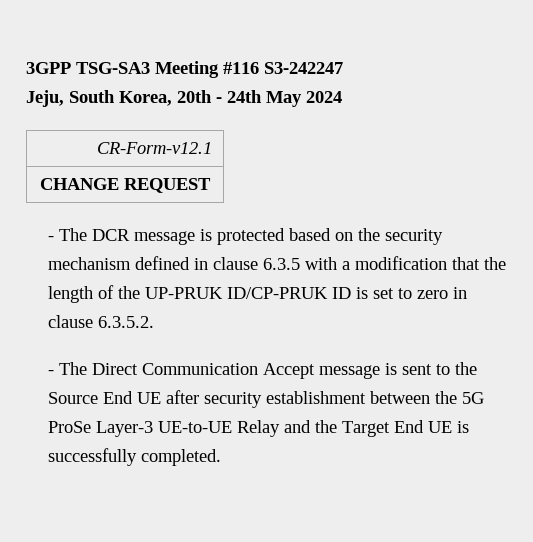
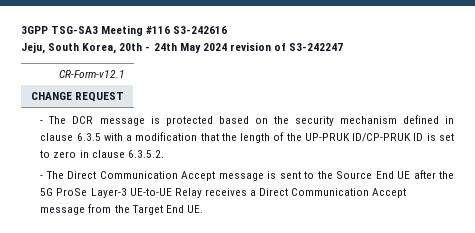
[264,62,343,74] S3-242247 -> [173,26,228,34] S3-242616
(342, 97) none -> [229,42,344,51] revision of S3-242247
[204,391,431,408] security establishment between -> (436, 174) none
[284,420,470,437] [48,448,222,466] and the Target End UE is successfully completed. -> [204,188,407,198] [40,204,203,215] receives a Direct Communication Accept message from the Target End UE.

